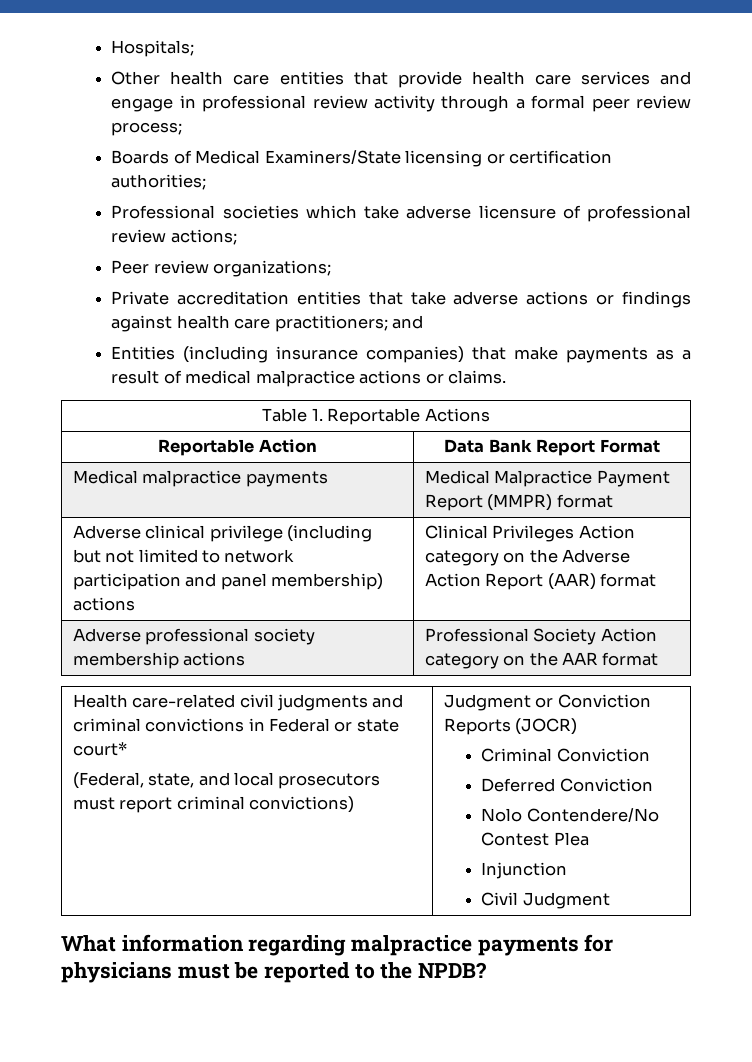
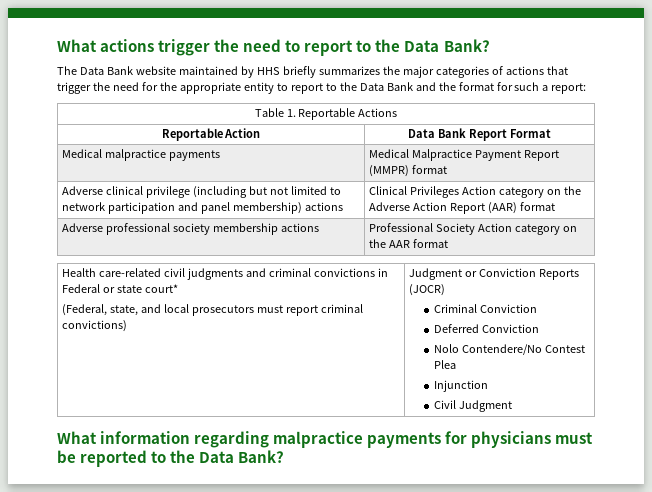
[111,40,195,57] [111,71,691,88] [111,95,692,112] [111,122,183,136] [111,150,613,167] [111,174,207,190] [111,205,692,222] [111,229,237,245] [111,260,332,277] [111,291,691,308] [111,315,424,332] [111,346,691,363] [111,370,507,387] Hospitals; // Other health care entities that provide health care services and engage in professional review activity through a formal peer review process; // Boards of Medical Examiners/State licensing or certification authorities; // Professional societies which take adverse licensure of professional review actions; // Peer review organizations; // Private accreditation entities that take adverse actions or findings against health care practitioners; and // Entities (including insurance companies) that make payments as a result of medical malpractice actions or claims. -> [57,39,490,56] [57,66,568,78] [57,82,587,94] What actions trigger the need to report to the Data Bank? // The Data Bank website maintained by HHS briefly summarizes the major categories of actions that trigger the need for the appropriate entity to report to the Data Bank and the format for such a report:
[418,962,488,978] NPDB? -> [199,450,285,463] Data Bank?

